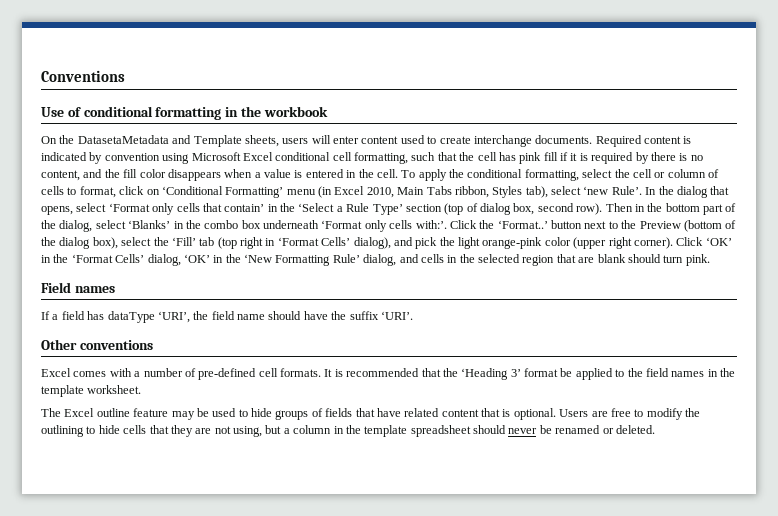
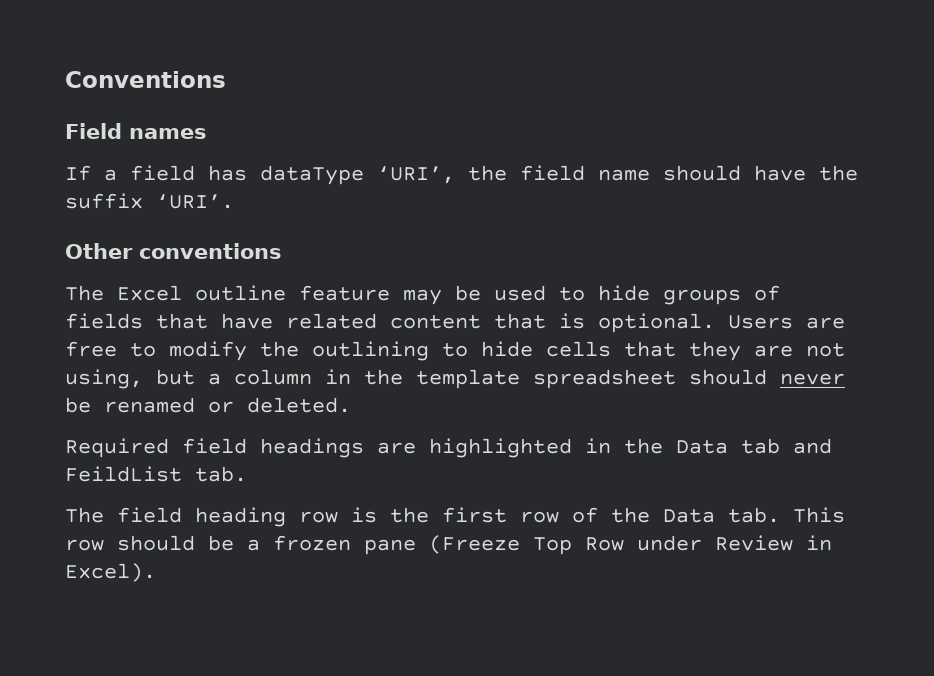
[41,106,328,120] [41,135,692,147] [41,152,703,164] [41,169,719,181] [41,186,730,198] [41,203,737,215] [41,220,737,232] [41,237,732,249] [41,254,710,266] // Use of conditional formatting in the workbook // On the DatasetaMetadata and Template sheets, users will enter content used to create interchange documents. Required content is indicated by convention using Microsoft Excel conditional cell formatting, such that the cell has pink fill if it is required by there is no content, and the fill color disappears when a value is entered in the cell. To apply the conditional formatting, select the cell or column of cells to format, click on ‘Conditional Formatting’ menu (in Excel 2010, Main Tabs ribbon, Styles tab), select ‘new Rule’. In the dialog that opens, select ‘Format only cells that contain’ in the ‘Select a Rule Type’ section (top of dialog box, second row). Then in the bottom part of the dialog, select ‘Blanks’ in the combo box underneath ‘Format only cells with:’. Click the ‘Format..’ button next to the Preview (bottom of the dialog box), select the ‘Fill’ tab (top right in ‘Format Cells’ dialog), and pick the light orange-pink color (upper right corner). Click ‘OK’ in the ‘Format Cells’ dialog, ‘OK’ in the ‘New Formatting Rule’ dialog, and cells in the selected region that are blank should turn pink. -> (226, 79) none
[41,368,735,380] [41,385,142,397] // Excel comes with a number of pre-defined cell formats. It is recommended that the ‘Heading 3’ format be applied to the field names in the template worksheet. -> (282, 251) none
(655, 429) none -> [65,438,832,458] [65,466,247,482] [65,507,845,527] [65,535,832,555] [65,563,156,582] // Required field headings are highlighted in the Data tab and FeildList tab. // The field heading row is the first row of the Data tab. This row should be a frozen pane (Freeze Top Row under Review in Excel).

